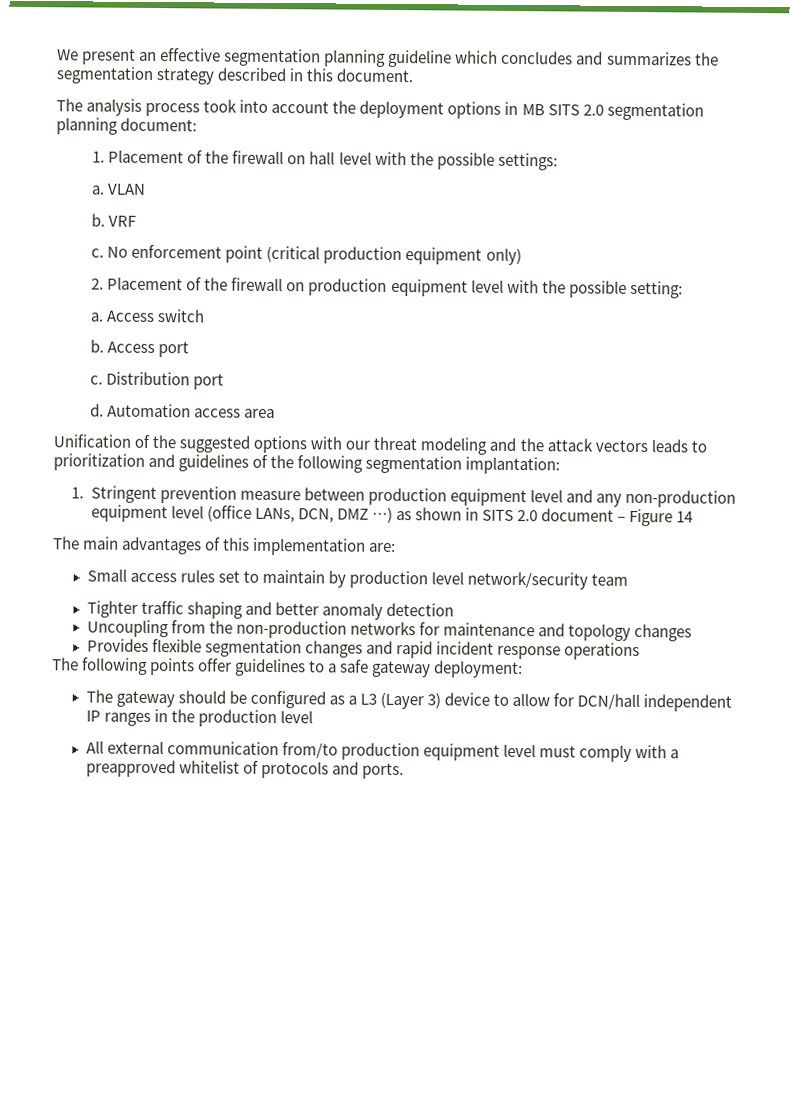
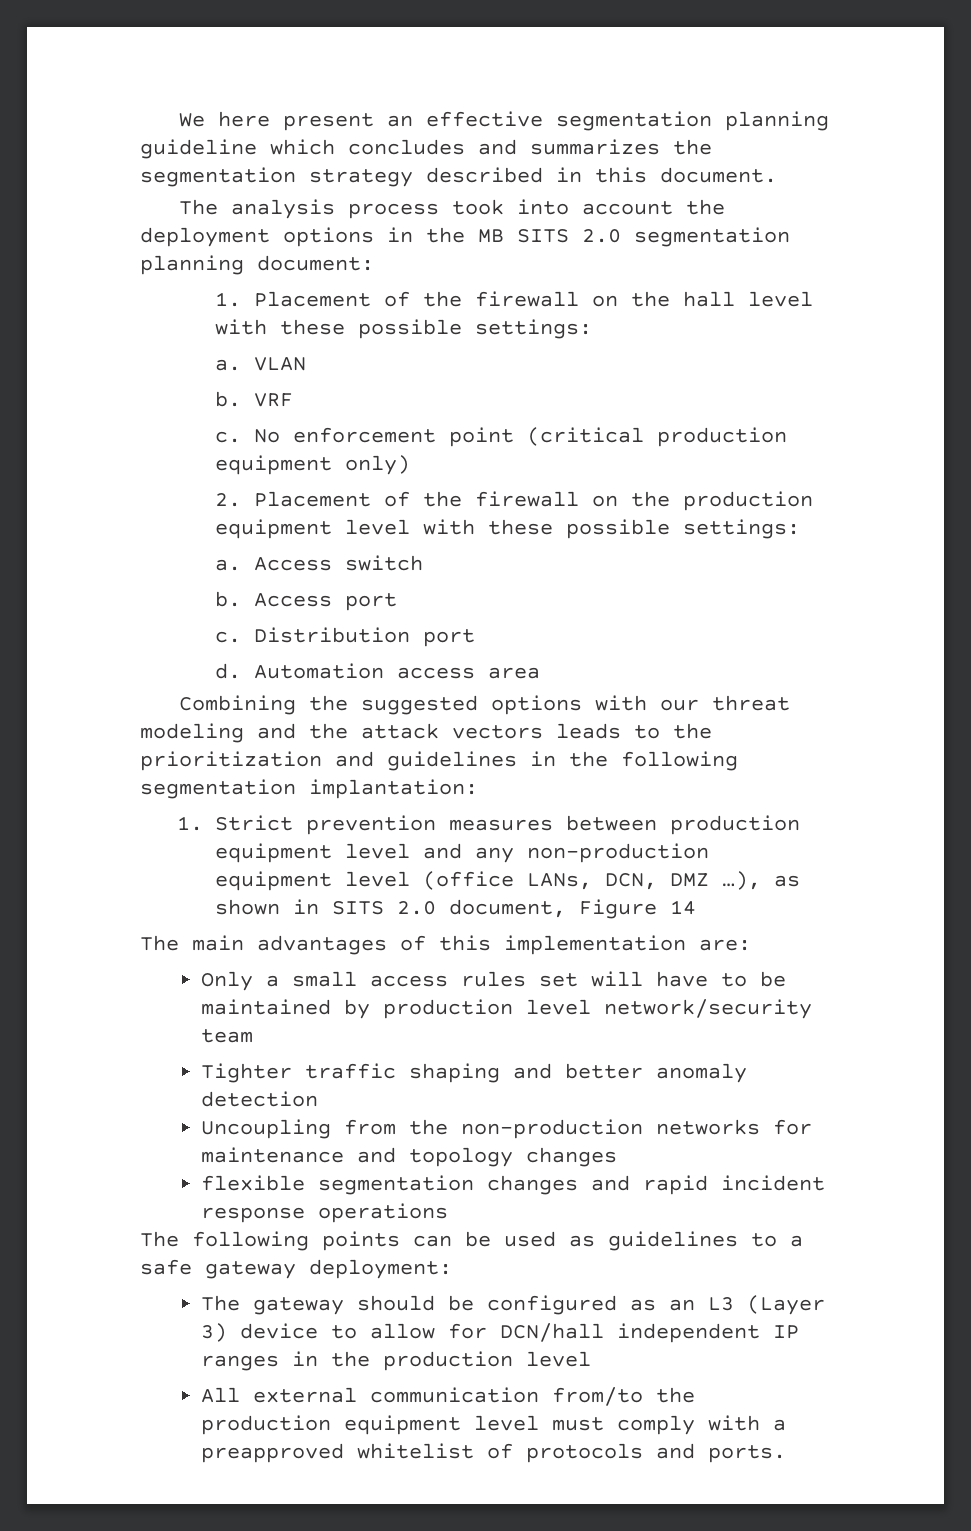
(79, 55) none -> [217,111,270,127] here
(519, 108) none -> [426,227,465,243] the
(307, 160) none -> [630,291,670,307] the
[409,152,434,166] the -> [279,319,345,335] these
(306, 287) none -> [630,491,670,507] the
[541,280,683,299] the possible setting: -> [487,519,800,539] these possible settings:
[53,434,151,448] Unification of -> [178,695,296,715] Combining
(707, 446) none -> [673,723,712,739] the
[252,454,269,468] of -> [530,751,556,767] in
[90,485,301,504] Stringent prevention measure -> [214,815,553,835] Strict prevention measures
[371,506,393,523] …) -> [721,871,761,890] …),
[541,508,627,522] document – -> [448,899,566,918] document,
[86,568,325,584] Small access rules set to maintain -> [201,971,787,991] [201,999,332,1015] Only a small access rules set will have to be maintained
[86,638,149,652] Provides -> (618, 1157) none
[198,658,233,672] offer -> [413,1231,595,1247] can be used as
[347,695,357,705] a -> [669,1299,696,1311] an
(338, 750) none -> [656,1387,696,1403] the

